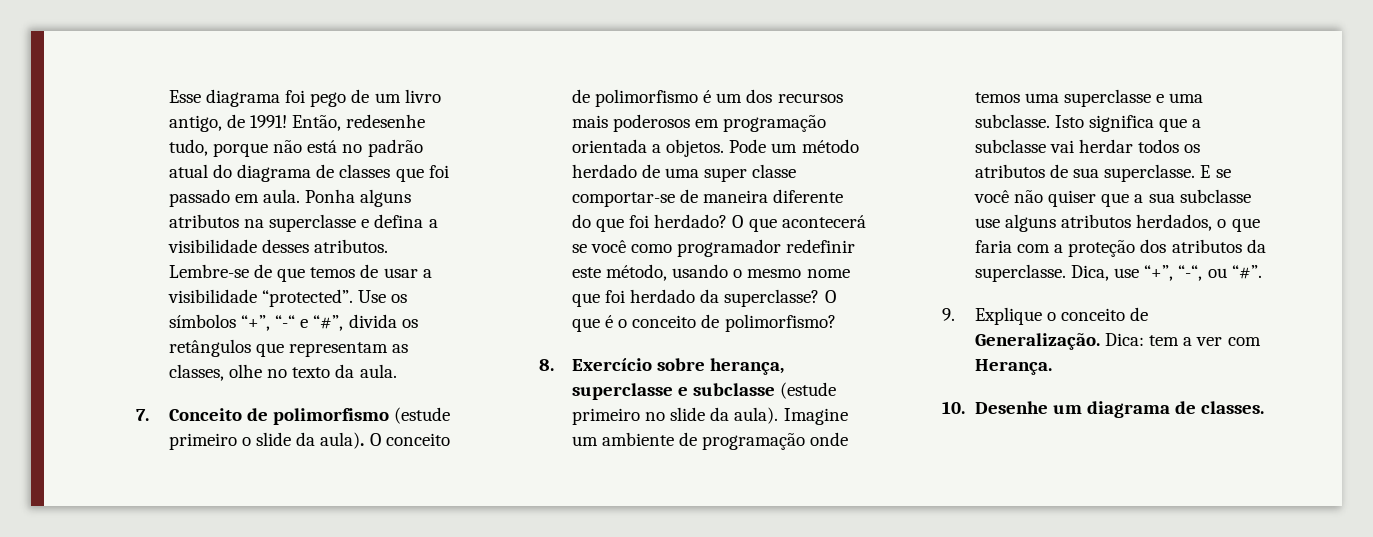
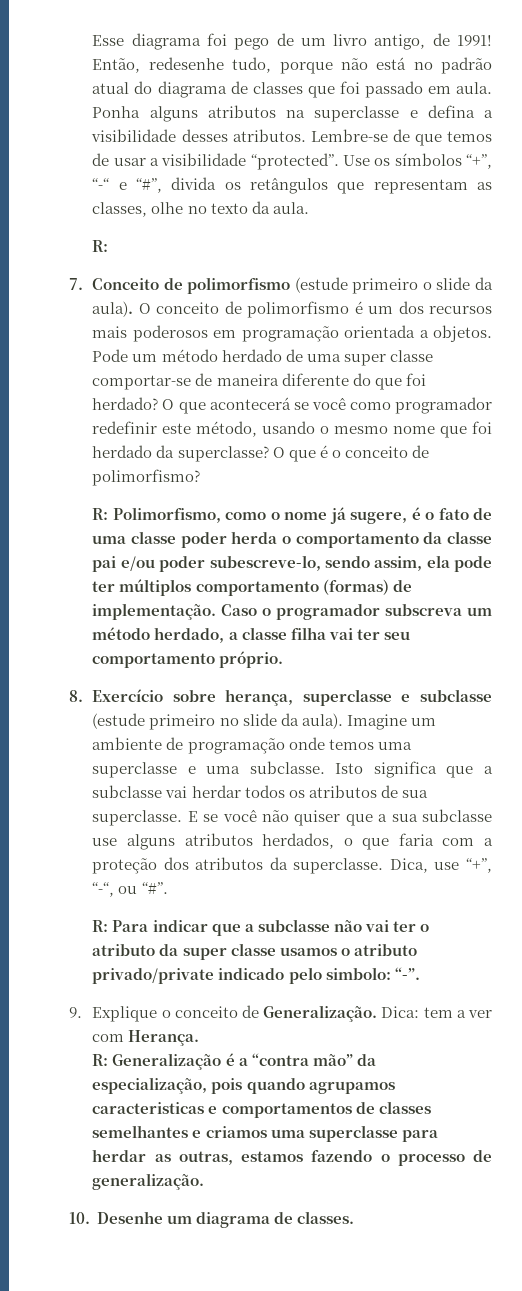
(397, 371) none -> [92,240,109,252] // R:
(836, 323) none -> [92,507,492,524] [92,531,493,548] [92,555,493,572] [92,579,412,596] [92,603,493,620] [92,627,410,643] [92,651,284,668] // R: Polimorfismo, como o nome já sugere, é o fato de uma classe poder herda o comportamento da classe pai e/ou poder subescreve-lo, sendo assim, ela pode ter múltiplos comportamento (formas) de implementação. Caso o programador subscreva um método herdado, a classe filha vai ter seu comportamento próprio.
(1262, 272) none -> [92,919,429,936] [92,943,417,960] [92,967,420,984] // R: Para indicar que a subclasse não vai ter o atributo da super classe usamos o atributo privado/private indicado pelo simbolo: “-”.
(1052, 367) none -> [92,1053,376,1070] [92,1077,395,1094] [92,1101,431,1118] [92,1125,438,1142] [92,1149,492,1166] [92,1173,205,1190] // R: Generalização é a “contra mão” da especialização, pois quando agrupamos caracteristicas e comportamentos de classes semelhantes e criamos uma superclasse para herdar as outras, estamos fazendo o processo de generalização.

